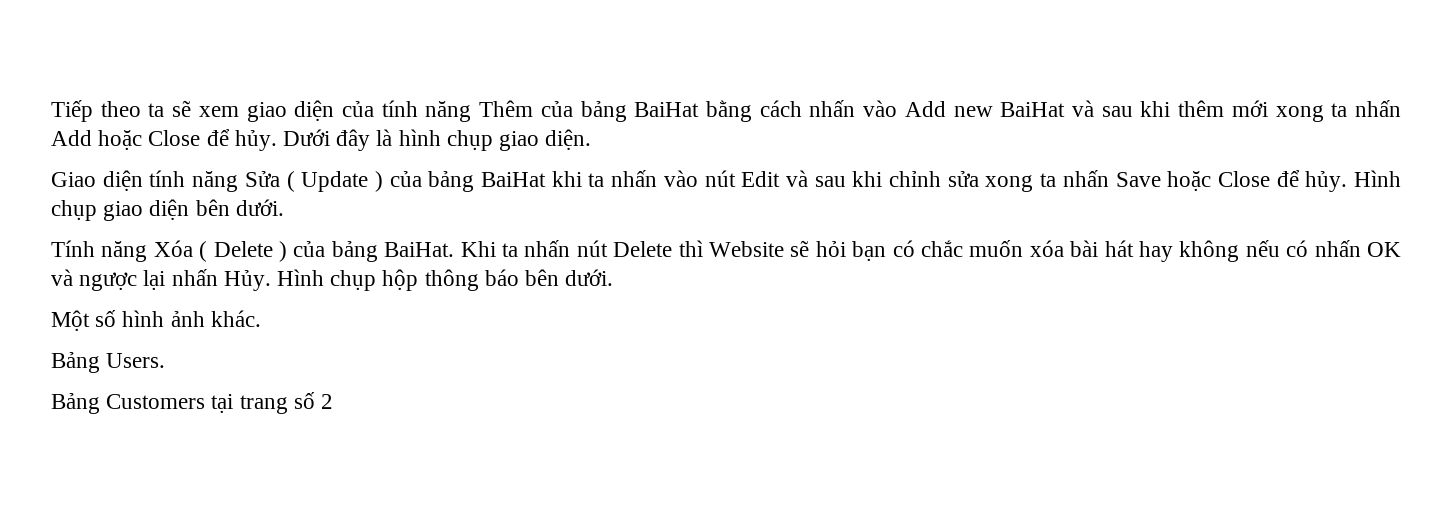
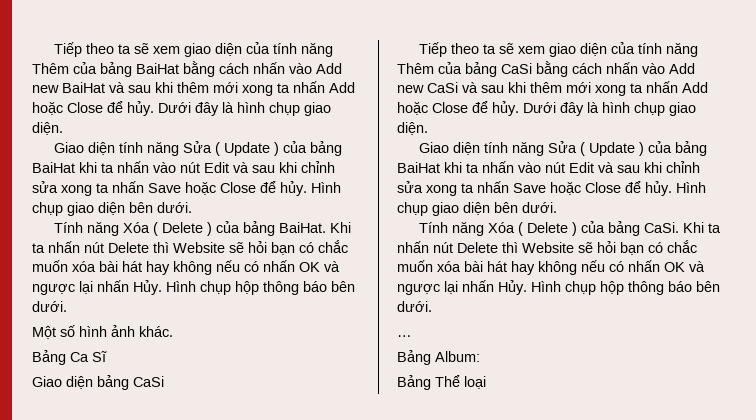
[106,353,166,368] [51,392,334,414] Users. // Bảng Customers tại trang số 2 -> [70,351,107,362] [32,375,164,390] [419,42,699,57] [397,61,695,77] [397,81,708,96] [397,101,696,116] [397,122,428,135] [419,141,708,156] [397,161,700,173] [397,181,706,196] [397,202,557,216] [419,221,722,236] [397,240,697,255] [397,260,705,275] [397,280,720,295] [397,301,432,312] [397,335,412,337] [397,350,480,365] [397,375,486,390] Ca Sĩ // Giao diện bảng CaSi // Tiếp theo ta sẽ xem giao diện của tính năng Thêm của bảng CaSi bằng cách nhấn vào Add new CaSi và sau khi thêm mới xong ta nhấn Add hoặc Close để hủy. Dưới đây là hình chụp giao diện. // Giao diện tính năng Sửa ( Update ) của bảng BaiHat khi ta nhấn vào nút Edit và sau khi chỉnh sửa xong ta nhấn Save hoặc Close để hủy. Hình chụp giao diện bên dưới. // Tính năng Xóa ( Delete ) của bảng CaSi. Khi ta nhấn nút Delete thì Website sẽ hỏi bạn có chắc muốn xóa bài hát hay không nếu có nhấn OK và ngược lại nhấn Hủy. Hình chụp hộp thông báo bên dưới. // … // Bảng Album: // Bảng Thể loại

